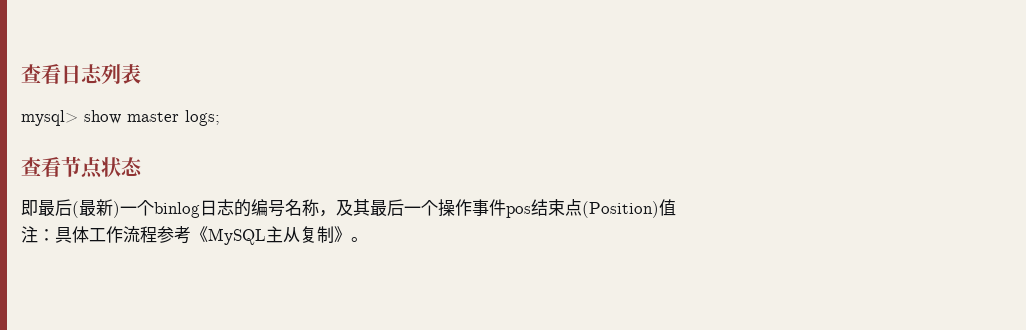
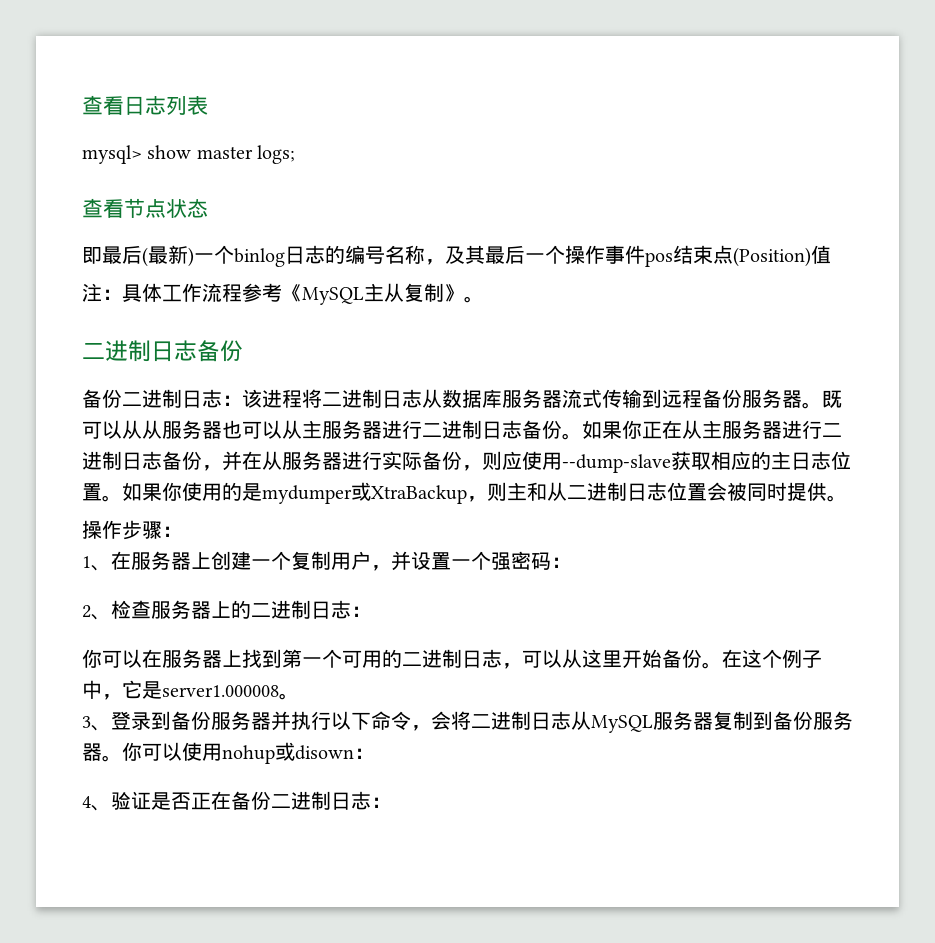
(368, 239) none -> [82,340,243,362] [82,389,842,409] [82,420,842,440] [82,451,851,473] [82,482,847,504] [82,520,182,540] [82,551,571,571] [82,600,371,620] [82,649,822,669] [82,680,299,700] [82,711,853,733] [82,742,374,764] [82,791,391,811] // 二进制日志备份 // 备份二进制日志：该进程将二进制日志从数据库服务器流式传输到远程备份服务器。既可以从从服务器也可以从主服务器进行二进制日志备份。如果你正在从主服务器进行二进制日志备份，并在从服务器进行实际备份，则应使用--dump-slave获取相应的主日志位置。如果你使用的是mydumper或XtraBackup，则主和从二进制日志位置会被同时提供。 // 操作步骤： // 1、在服务器上创建一个复制用户，并设置一个强密码： // 2、检查服务器上的二进制日志： // 你可以在服务器上找到第一个可用的二进制日志，可以从这里开始备份。在这个例子中，它是server1.000008。 // 3、登录到备份服务器并执行以下命令，会将二进制日志从MySQL服务器复制到备份服务器。你可以使用nohup或disown： // 4、验证是否正在备份二进制日志：

